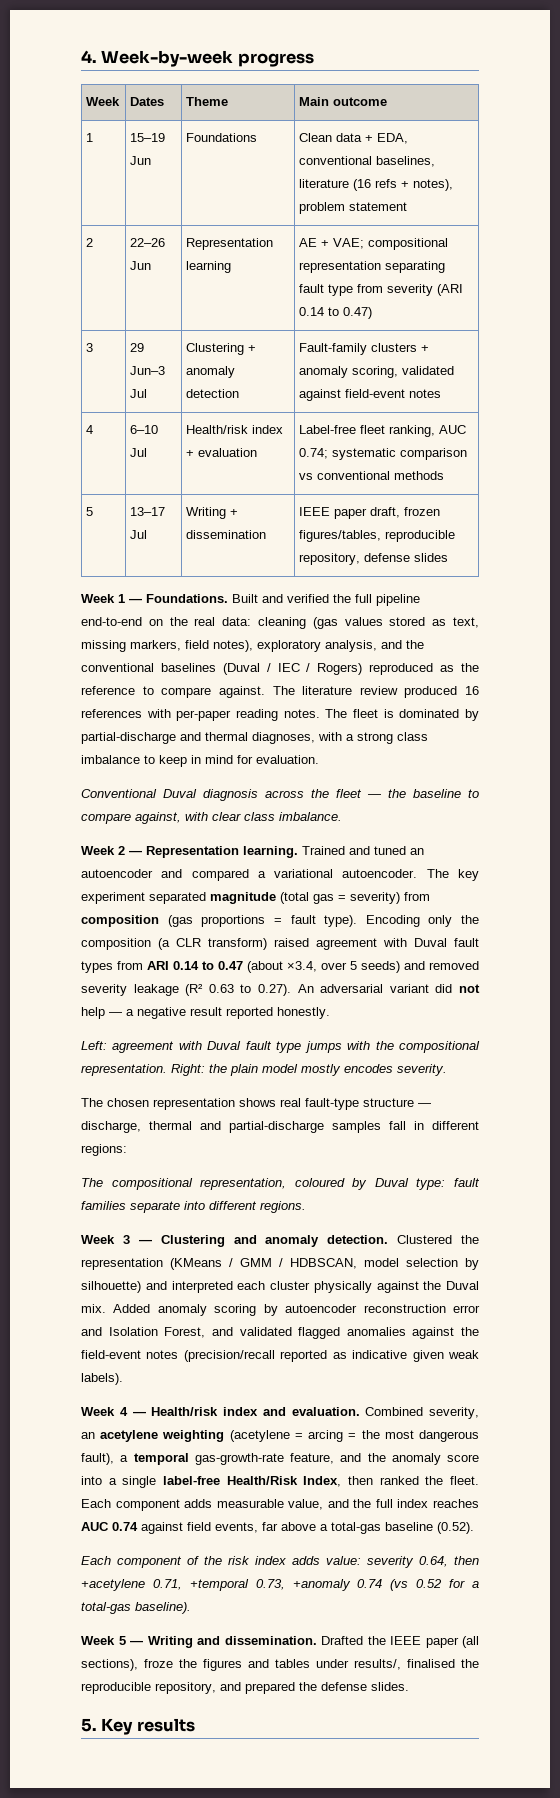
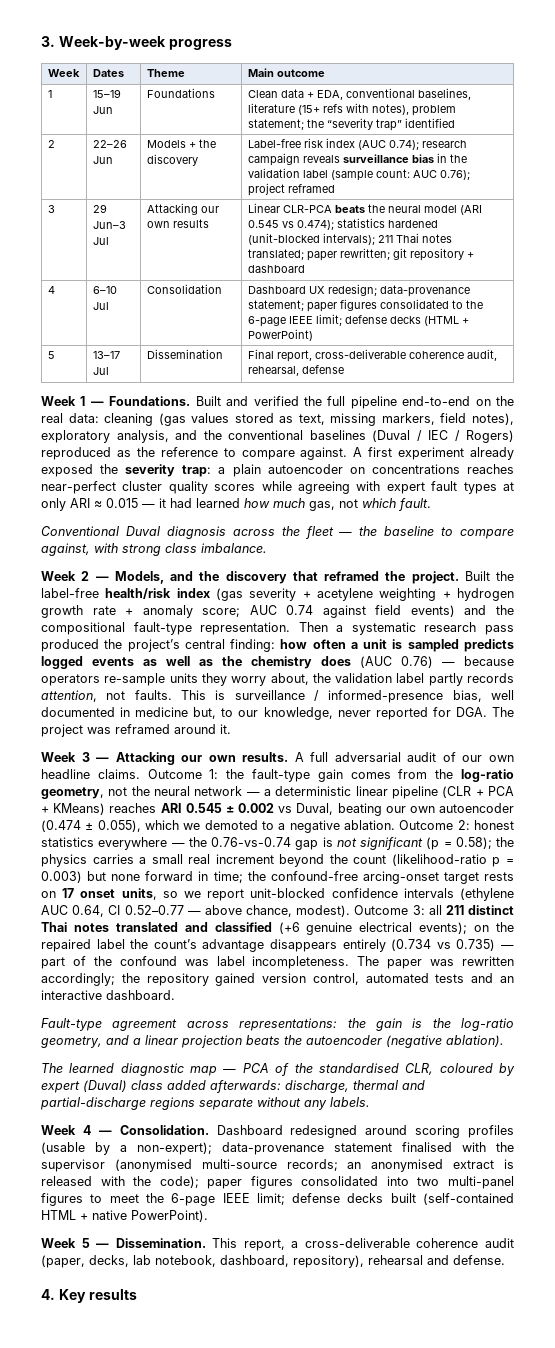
[81,50,97,63] 4. -> [41,36,55,47] 3.
[353,179,454,191] [299,202,408,214] [86,238,94,247] [130,238,166,247] [130,261,152,270] [186,238,274,250] [186,261,232,273] [299,238,449,250] [299,261,446,273] [299,284,464,296] [299,307,373,319] [86,343,94,352] [130,343,145,352] [130,366,166,375] [130,389,148,398] [186,343,257,355] [186,366,236,378] [186,389,240,398] [299,343,430,355] [299,366,455,378] [299,389,442,401] [86,425,94,434] [130,425,159,434] [130,448,148,457] [186,425,284,434] [186,448,258,457] [299,425,467,437] [299,448,468,460] [299,471,445,480] [86,507,94,516] [130,507,166,516] [130,530,148,539] [186,507,239,519] [186,530,267,539] [299,507,441,519] [299,530,456,542] [299,553,449,565] (16 refs + notes), problem statement // 2 | 22–26 Jun | Representation learning | AE + VAE; compositional representation separating fault type from severity (ARI 0.14 to 0.47) // 3 | 29 Jun–3 Jul | Clustering + anomaly detection | Fault-family clusters + anomaly scoring, validated against field-event notes // 4 | 6–10 Jul | Health/risk index + evaluation | Label-free fleet ranking, AUC 0.74; systematic comparison vs conventional methods // 5 | 13–17 Jul | Writing + dissemination | IEEE paper draft, frozen figures/tables, reproducible repository, defense slides -> [297,103,456,116] [247,118,455,131] [47,140,55,148] [92,140,127,148] [92,156,113,164] [146,139,216,148] [146,154,198,166] [247,138,467,150] [247,153,467,166] [247,168,470,181] [247,183,335,196] [47,205,55,213] [92,204,107,213] [92,221,126,229] [92,237,109,245] [146,203,219,215] [146,219,209,228] [247,203,482,215] [247,218,438,230] [247,233,452,245] [247,248,474,261] [247,265,305,273] [47,286,55,294] [92,286,117,294] [92,302,109,310] [146,284,222,294] [247,284,470,297] [247,299,483,312] [247,314,469,327] [247,329,313,341] [47,351,55,359] [92,351,120,359] [92,367,109,375] [146,349,223,359] [247,349,497,362] [247,365,344,376] (15+ refs with notes), problem statement; the “severity trap” identified // 2 | 22–26 Jun | Models + the discovery | Label-free risk index (AUC 0.74); research campaign reveals surveillance bias in the validation label (sample count: AUC 0.76); project reframed // 3 | 29 Jun–3 Jul | Attacking our own results | Linear CLR-PCA beats the neural model (ARI 0.545 vs 0.474); statistics hardened (unit-blocked intervals); 211 Thai notes translated; paper rewritten; git repository + dashboard // 4 | 6–10 Jul | Consolidation | Dashboard UX redesign; data-provenance statement; paper figures consolidated to the 6-page IEEE limit; defense decks (HTML + PowerPoint) // 5 | 13–17 Jul | Dissemination | Final report, cross-deliverable coherence audit, rehearsal, defense
[272,686,479,698] [81,709,480,721] [81,732,428,744] [81,755,319,767] The literature review produced 16 references with per-paper reading notes. The fleet is dominated by partial-discharge and thermal diagnoses, with a strong class imbalance to keep in mind for evaluation. -> [353,447,514,460] [41,464,514,477] [41,481,514,494] [41,498,431,511] A first experiment already exposed the severity trap: a plain autoencoder on concentrations reaches near-perfect cluster quality scores while agreeing with expert fault types at only ARI ≈ 0.015 — it had learned how much gas, not which fault.
[212,812,241,821] clear -> [122,544,161,556] strong
[146,846,424,858] [81,869,479,881] [81,892,430,904] [81,915,479,927] [81,938,479,950] [81,961,479,973] [81,984,480,996] [81,1007,330,1019] [81,1041,481,1053] [81,1064,447,1076] [81,1098,431,1110] [81,1121,479,1133] [81,1144,127,1156] [81,1178,480,1190] [81,1201,306,1213] [81,1235,479,1247] [81,1258,479,1270] [81,1281,479,1293] [81,1304,480,1316] [81,1327,479,1339] [81,1350,479,1362] [81,1373,123,1385] [81,1407,479,1419] [81,1430,480,1442] [81,1453,479,1465] [81,1476,480,1488] [81,1499,479,1511] [81,1522,474,1534] [81,1556,479,1568] [81,1579,480,1591] [81,1602,191,1614] [81,1636,479,1648] [81,1659,479,1671] [81,1682,409,1694] [81,1718,97,1732] Representation learning. Trained and tuned an autoencoder and compared a variational autoencoder. The key experiment separated magnitude (total gas = severity) from composition (gas proportions = fault type). Encoding only the composition (a CLR transform) raised agreement with Duval fault types from ARI 0.14 to 0.47 (about ×3.4, over 5 seeds) and removed severity leakage (R² 0.63 to 0.27). An adversarial variant did not help — a negative result reported honestly. // Left: agreement with Duval fault type jumps with the compositional representation. Right: the plain model mostly encodes severity. // The chosen representation shows real fault-type structure — discharge, thermal and partial-discharge samples fall in different regions: // The compositional representation, coloured by Duval type: fault families separate into different regions. // Week 3 — Clustering and anomaly detection. Clustered the representation (KMeans / GMM / HDBSCAN, model selection by silhouette) and interpreted each cluster physically against the Duval mix. Added anomaly scoring by autoencoder reconstruction error and Isolation Forest, and validated flagged anomalies against the field-event notes (precision/recall reported as indicative given weak labels). // Week 4 — Health/risk index and evaluation. Combined severity, an acetylene weighting (acetylene = arcing = the most dangerous fault), a temporal gas-growth-rate feature, and the anomaly score into a single label-free Health/Risk Index, then ranked the fleet. Each component adds measurable value, and the full index reaches AUC 0.74 against field events, far above a total-gas baseline (0.52). // Each component of the risk index adds value: severity 0.64, then +acetylene 0.71, +temporal 0.73, +anomaly 0.74 (vs 0.52 for a total-gas baseline). // Week 5 — Writing and dissemination. Drafted the IEEE paper (all sections), froze the figures and tables under results/, finalised the reproducible repository, and prepared the defense slides. // 5. -> [114,571,514,584] [41,588,514,601] [41,605,515,618] [41,622,514,635] [41,639,514,652] [41,656,514,669] [41,673,514,686] [41,690,514,703] [41,707,514,720] [41,724,231,737] [41,752,515,765] [41,769,514,782] [41,786,514,799] [41,803,514,816] [41,820,514,833] [41,837,514,850] [41,854,514,867] [41,871,514,884] [41,888,514,901] [41,905,514,917] [41,922,514,935] [41,939,515,952] [41,956,514,969] [41,973,514,986] [41,990,175,1000] [41,1018,514,1031] [41,1035,504,1048] [41,1063,516,1076] [41,1080,425,1093] [40,1097,370,1110] [41,1125,514,1138] [41,1142,514,1155] [41,1159,514,1172] [41,1176,514,1189] [41,1193,514,1206] [41,1210,208,1222] [41,1238,514,1251] [41,1255,505,1268] [41,1289,55,1300] Models, and the discovery that reframed the project. Built the label-free health/risk index (gas severity + acetylene weighting + hydrogen growth rate + anomaly score; AUC 0.74 against field events) and the compositional fault-type representation. Then a systematic research pass produced the project’s central finding: how often a unit is sampled predicts logged events as well as the chemistry does (AUC 0.76) — because operators re-sample units they worry about, the validation label partly records attention, not faults. This is surveillance / informed-presence bias, well documented in medicine but, to our knowledge, never reported for DGA. The project was reframed around it. // Week 3 — Attacking our own results. A full adversarial audit of our own headline claims. Outcome 1: the fault-type gain comes from the log-ratio geometry, not the neural network — a deterministic linear pipeline (CLR + PCA + KMeans) reaches ARI 0.545 ± 0.002 vs Duval, beating our own autoencoder (0.474 ± 0.055), which we demoted to a negative ablation. Outcome 2: honest statistics everywhere — the 0.76-vs-0.74 gap is not significant (p = 0.58); the physics carries a small real increment beyond the count (likelihood-ratio p = 0.003) but none forward in time; the confound-free arcing-onset target rests on 17 onset units, so we report unit-blocked confidence intervals (ethylene AUC 0.64, CI 0.52–0.77 — above chance, modest). Outcome 3: all 211 distinct Thai notes translated and classified (+6 genuine electrical events); on the repaired label the count’s advantage disappears entirely (0.734 vs 0.735) — part of the confound was label incompleteness. The paper was rewritten accordingly; the repository gained version control, automated tests and an interactive dashboard. // Fault-type agreement across representations: the gain is the log-ratio geometry, and a linear projection beats the autoencoder (negative ablation). // The learned diagnostic map — PCA of the standardised CLR, coloured by expert (Duval) class added afterwards: discharge, thermal and partial-discharge regions separate without any labels. // Week 4 — Consolidation. Dashboard redesigned around scoring profiles (usable by a non-expert); data-provenance statement finalised with the supervisor (anonymised multi-source records; an anonymised extract is released with the code); paper figures consolidated into two multi-panel figures to meet the 6-page IEEE limit; defense decks built (self-contained HTML + native PowerPoint). // Week 5 — Dissemination. This report, a cross-deliverable coherence audit (paper, decks, lab notebook, dashboard, repository), rehearsal and defense. // 4.

